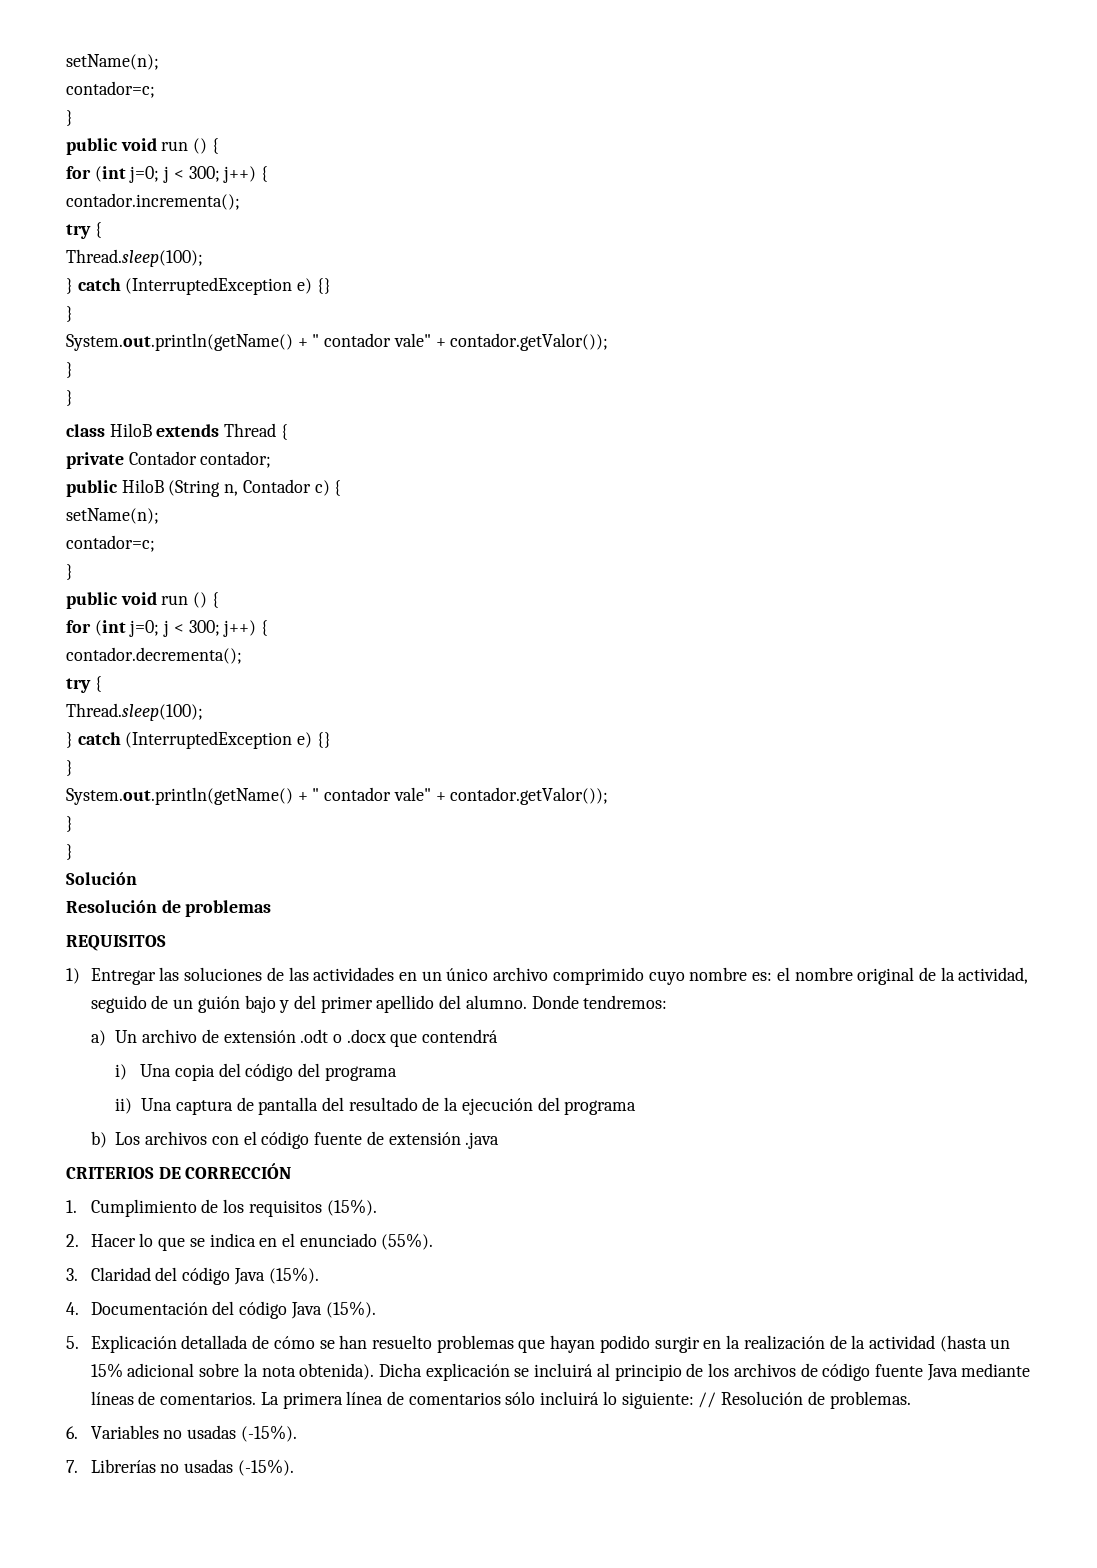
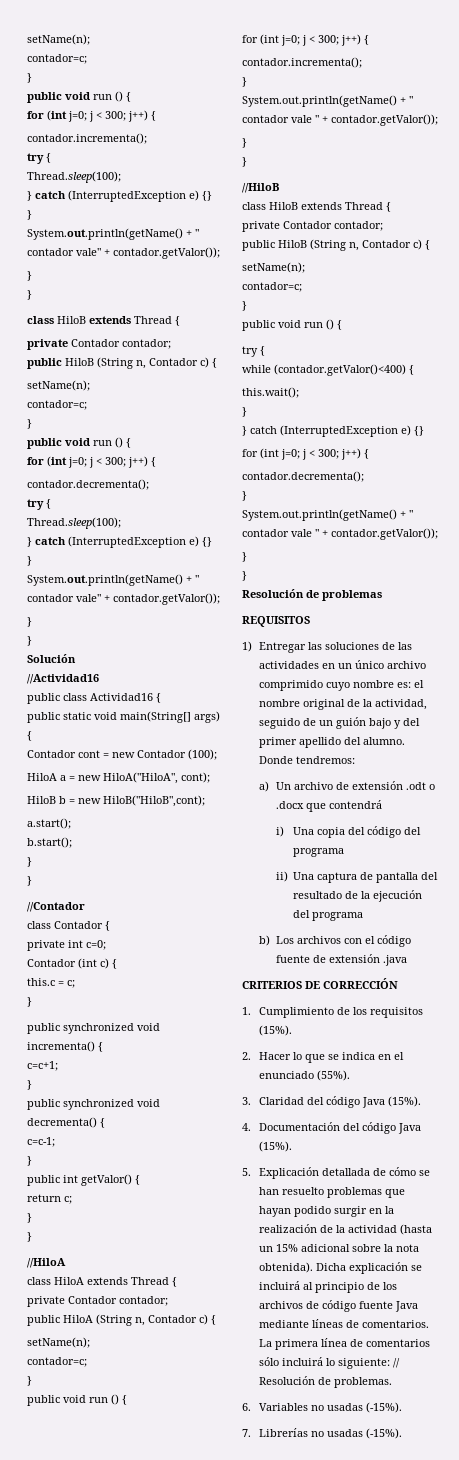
(137, 878) none -> [27,674,99,684] [27,693,161,704] [27,711,220,723] [27,731,32,741] [27,749,217,760] [27,772,210,784] [27,795,205,807] [27,818,71,829] [27,837,72,848] [27,857,32,867] [27,876,32,886] [27,902,85,912] [27,921,110,931] [27,940,106,951] [27,958,117,969] [27,978,75,988] [27,997,32,1007] [27,1023,160,1034] [27,1041,103,1052] [27,1061,58,1071] [27,1080,32,1090] [27,1099,160,1110] [27,1117,105,1128] [27,1137,55,1147] [27,1156,32,1166] [27,1174,140,1186] [27,1194,72,1204] [27,1213,32,1223] [27,1232,32,1242] [27,1258,66,1268] [27,1277,177,1287] [27,1296,168,1307] [27,1314,216,1326] [27,1337,90,1348] [27,1357,87,1367] [27,1376,32,1386] [27,1394,127,1406] [242,34,369,46] [242,57,362,68] [242,77,247,87] [242,95,413,107] [242,114,438,126] [242,138,247,148] [242,157,247,167] [242,183,279,193] [242,202,391,212] [242,221,383,232] [242,239,430,251] [242,262,305,273] [242,282,302,292] [242,301,247,311] [242,319,342,331] [242,346,265,357] [242,364,414,376] [242,387,299,398] [242,407,247,417] [242,425,424,437] [242,448,369,460] [242,471,364,482] [242,491,247,501] [242,509,413,521] [242,528,438,540] [242,552,247,562] [242,571,247,581] // //Actividad16 // public class Actividad16 { // public static void main(String[] args) { // Contador cont = new Contador (100); // HiloA a = new HiloA("HiloA", cont); // HiloB b = new HiloB("HiloB",cont); // a.start(); // b.start(); // } // } // //Contador // class Contador { // private int c=0; // Contador (int c) { // this.c = c; // } // public synchronized void incrementa() { // c=c+1; // } // public synchronized void decrementa() { // c=c-1; // } // public int getValor() { // return c; // } // } // //HiloA // class HiloA extends Thread { // private Contador contador; // public HiloA (String n, Contador c) { // setName(n); // contador=c; // } // public void run () { // for (int j=0; j < 300; j++) { // contador.incrementa(); // } // System.out.println(getName() + " contador vale " + contador.getValor()); // } // } // //HiloB // class HiloB extends Thread { // private Contador contador; // public HiloB (String n, Contador c) { // setName(n); // contador=c; // } // public void run () { // try { // while (contador.getValor()<400) { // this.wait(); // } // } catch (InterruptedException e) {} // for (int j=0; j < 300; j++) { // contador.decrementa(); // } // System.out.println(getName() + " contador vale " + contador.getValor()); // } // }

